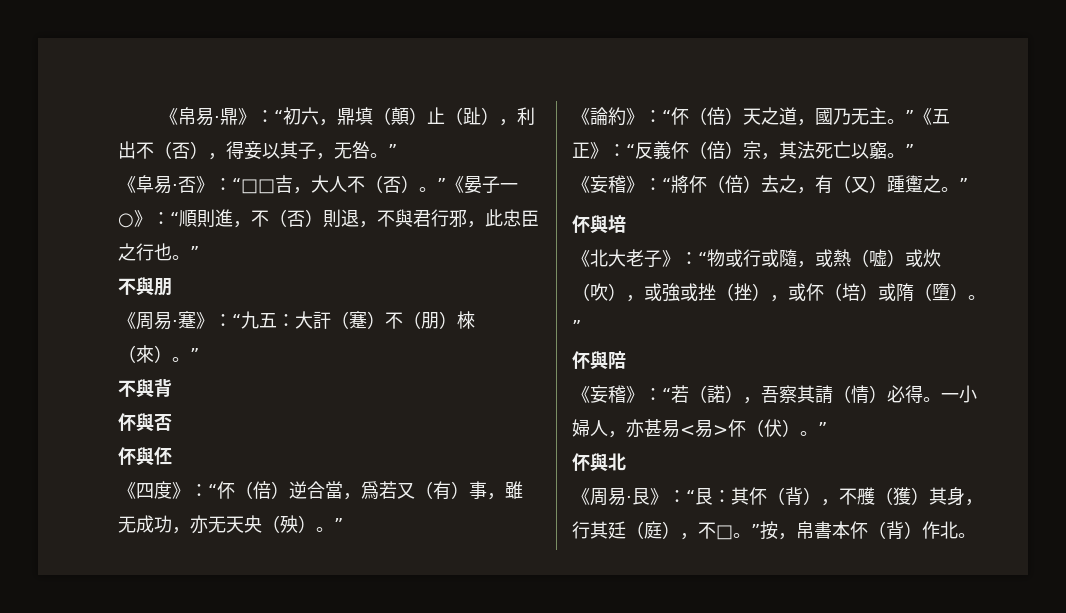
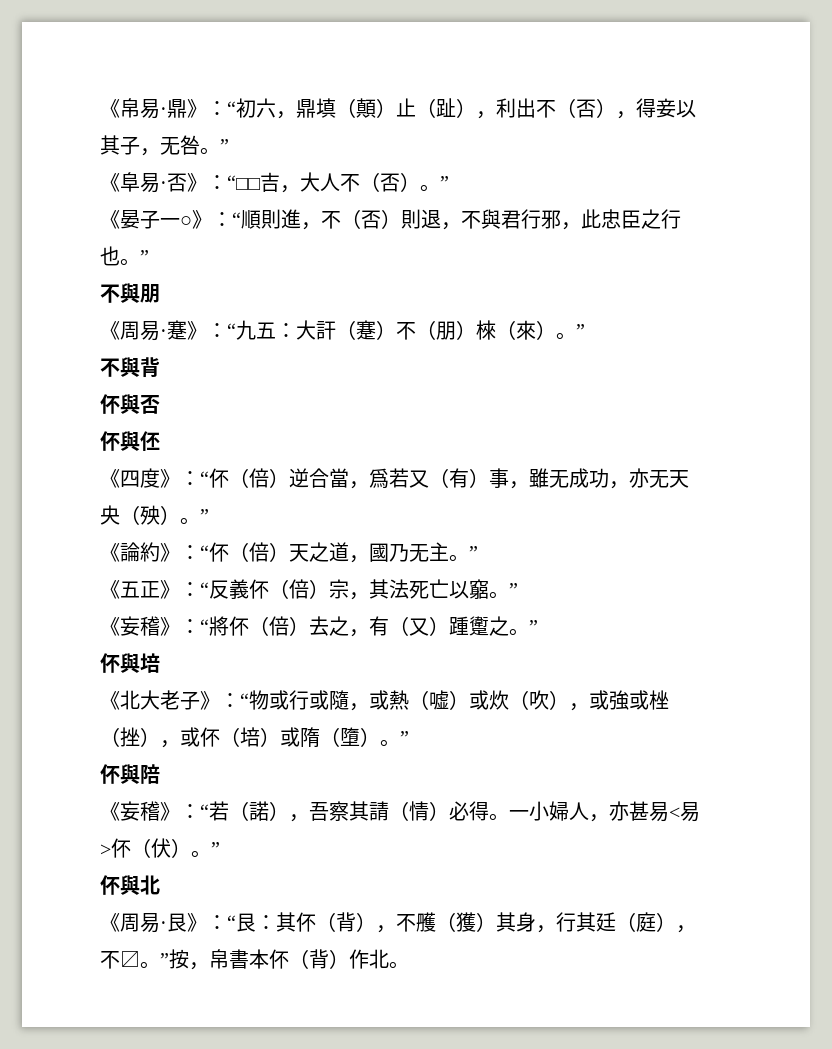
(446, 184) none -> (449, 183) //
(914, 116) none -> (478, 553) //
[698,283,716,301] 挫 -> [649,690,669,710] 㭫
[716,525,733,540] □ -> [120,951,140,967] 〼

